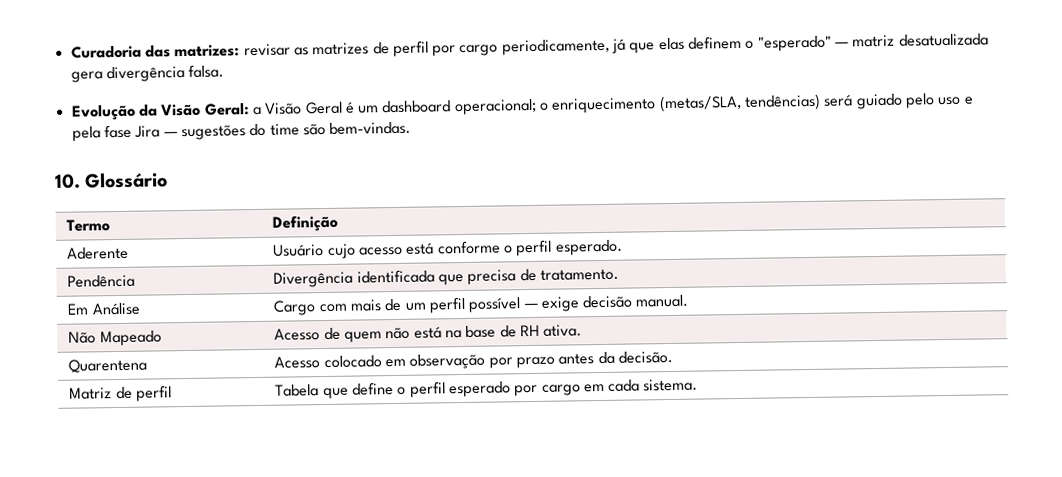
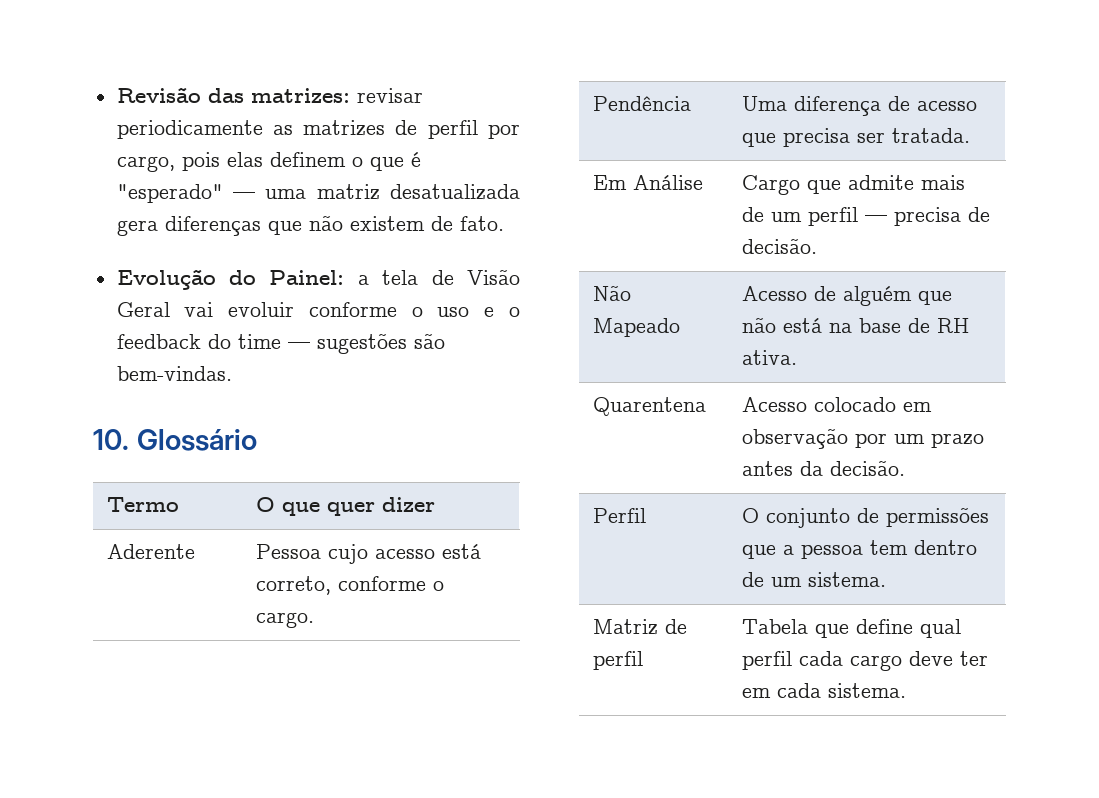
[70,45,142,59] Curadoria -> [116,87,201,103] Revisão
(291, 50) none -> [116,120,263,139] periodicamente
[459,38,656,57] cargo periodicamente, já que -> [116,152,220,172] cargo, pois
(755, 44) none -> [369,152,421,171] que é
(850, 44) none -> [265,189,307,199] uma
[105,64,225,83] [71,93,974,121] [71,123,300,142] divergência falsa. // Evolução da Visão Geral: a Visão Geral é um dashboard operacional; o enriquecimento (metas/SLA, tendências) será guiado pelo uso e pela fase Jira — sugestões do time -> [164,215,504,236] [116,269,520,290] [116,302,521,317] [116,333,407,354] diferenças que não existem de fato. // Evolução do Painel: a tela de Visão Geral vai evoluir conforme o uso e o feedback do time — sugestões
[272,214,339,232] Definição -> [255,497,435,516] O que quer dizer
[273,243,325,257] Usuário -> [255,544,321,559] Pessoa
[437,239,623,257] conforme o perfil esperado. -> [255,576,444,595] [255,612,314,628] correto, conforme o cargo.
[273,268,619,288] Divergência identificada que precisa de tratamento. -> [741,96,977,116] [741,128,970,147] Uma diferença de acesso que precisa ser tratada.
[318,303,348,313] com -> [806,175,914,194] que admite
[468,294,690,313] possível — exige decisão manual. -> [864,207,990,226] [741,238,817,254] — precisa de decisão.
[343,331,382,343] quem -> [842,286,952,306] alguém que
(513, 363) none -> [893,434,925,444] um
(673, 357) none -> [592,508,646,523] [741,507,989,528] [741,540,977,559] [741,572,886,587] // Perfil | O conjunto de permissões que a pessoa tem dentro de um sistema.
[397,381,581,398] o perfil esperado por cargo -> [919,619,961,638] [741,651,988,671] qual perfil cada cargo deve ter

